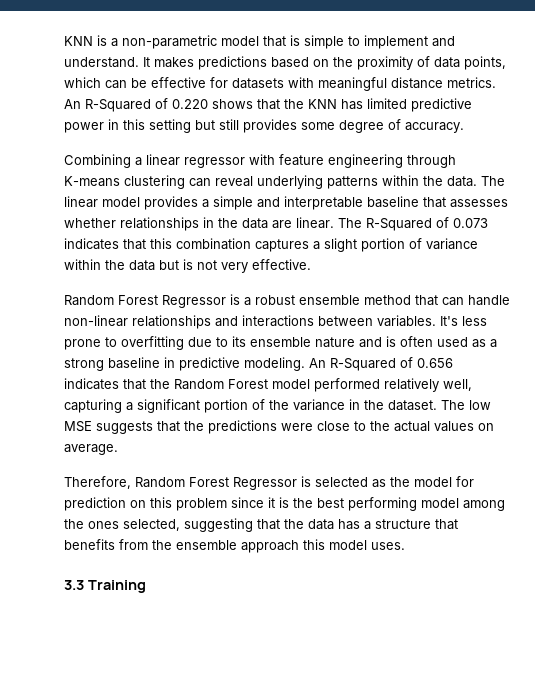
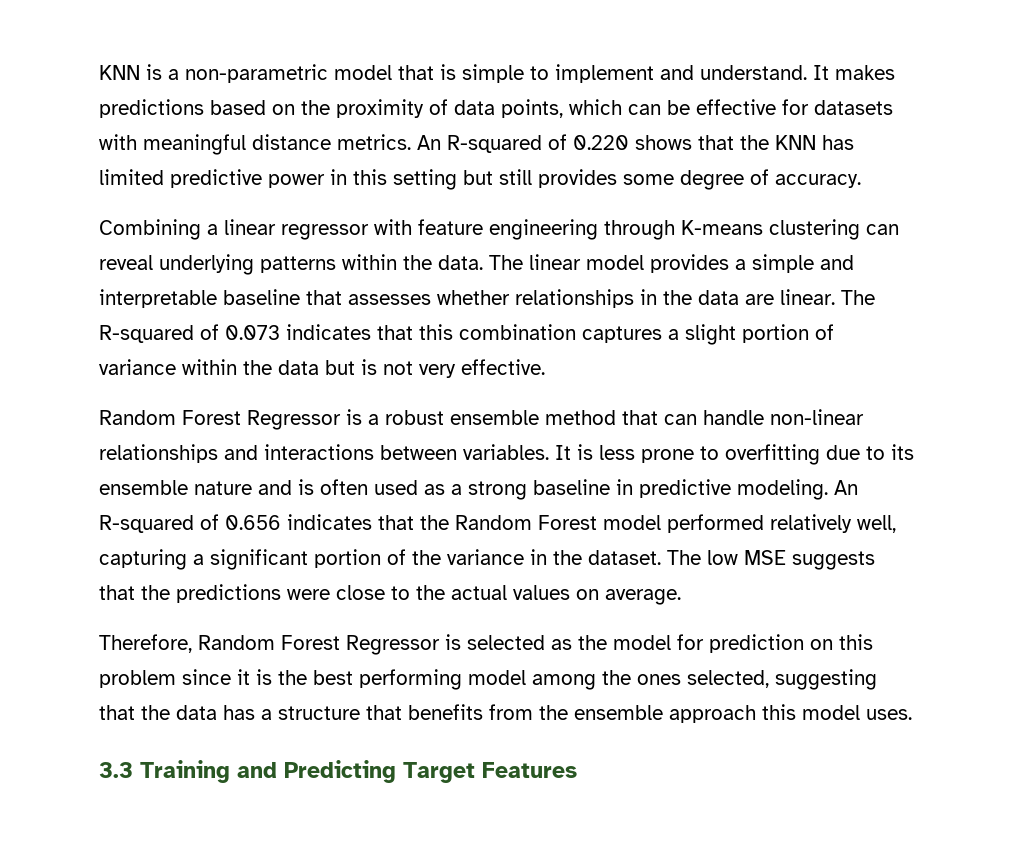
[85,99,151,112] R-Squared -> [447,135,542,153] R-squared
[366,218,432,231] R-Squared -> [99,325,194,343] R-squared
[440,316,458,326] It's -> [555,444,593,460] It is
[330,358,396,371] R-Squared -> [99,515,194,533] R-squared
(146, 586) none -> [237,760,577,783] and Predicting Target Features

